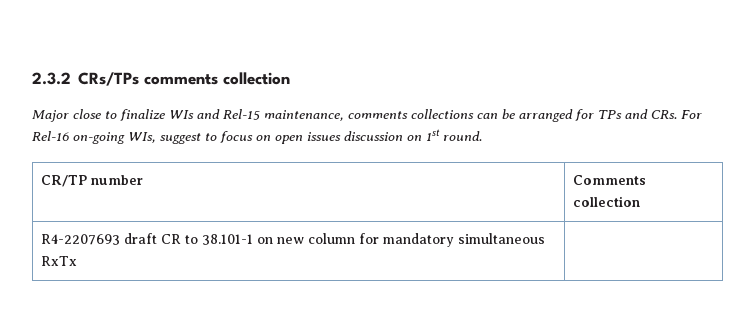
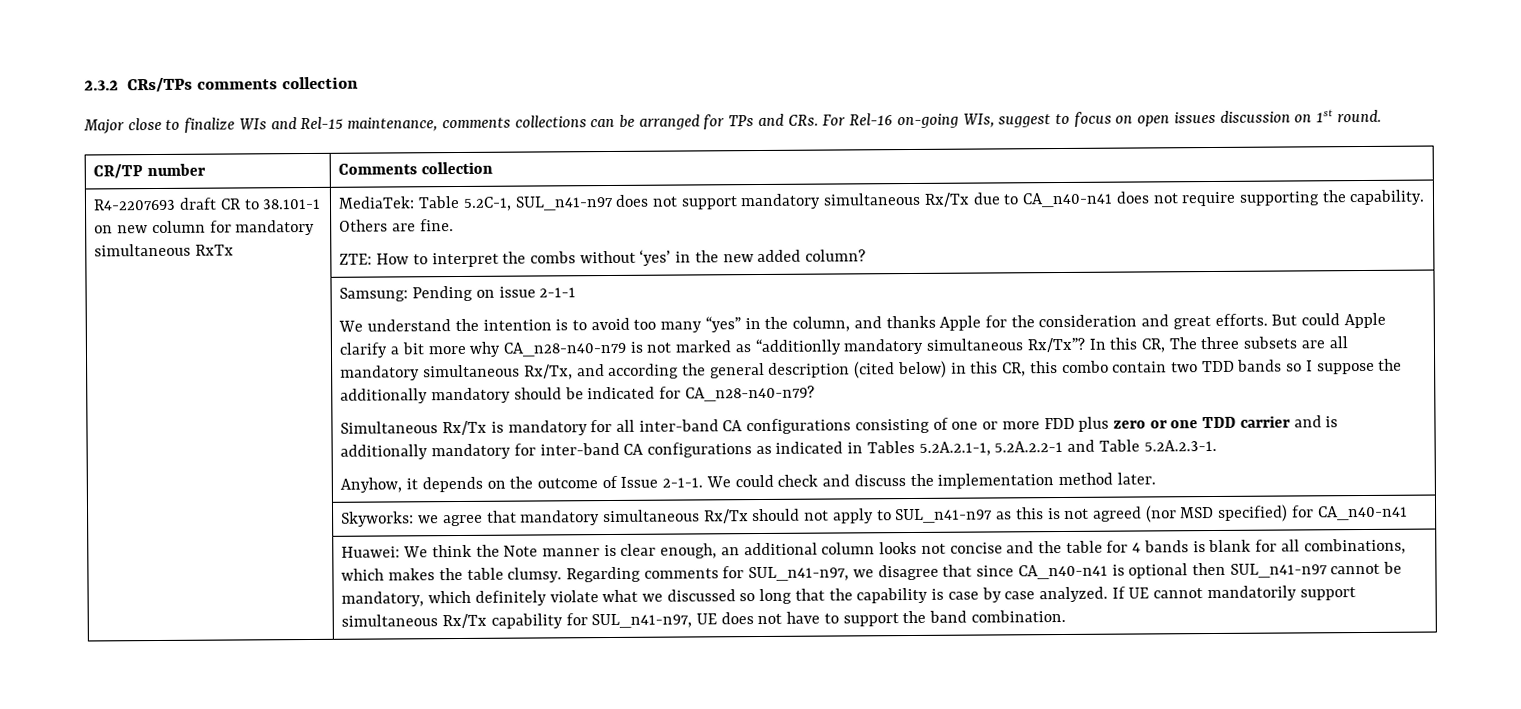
(77, 261) none -> [338,189,1426,211] [339,219,454,232] [339,249,867,268] [339,285,577,302] [338,312,1386,333] [339,336,1348,358] [340,358,1403,381] [340,385,815,404] [340,415,1339,436] [340,439,1217,460] [340,472,1156,493] [341,504,1408,527] [341,538,1406,559] [341,561,1403,583] [341,585,1356,607] [341,609,1066,629] MediaTek: Table 5.2C-1, SUL_n41-n97 does not support mandatory simultaneous Rx/Tx due to CA_n40-n41 does not require supporting the capability. Others are fine. // ZTE: How to interpret the combs without ‘yes’ in the new added column? // | Samsung: Pending on issue 2-1-1 // We understand the intention is to avoid too many “yes” in the column, and thanks Apple for the consideration and great efforts. But could Apple clarify a bit more why CA_n28-n40-n79 is not marked as “additionlly mandatory simultaneous Rx/Tx”? In this CR, The three subsets are all mandatory simultaneous Rx/Tx, and according the general description (cited below) in this CR, this combo contain two TDD bands so I suppose the additionally mandatory should be indicated for CA_n28-n40-n79? // Simultaneous Rx/Tx is mandatory for all inter-band CA configurations consisting of one or more FDD plus zero or one TDD carrier and is additionally mandatory for inter-band CA configurations as indicated in Tables 5.2A.2.1-1, 5.2A.2.2-1 and Table 5.2A.2.3-1. // Anyhow, it depends on the outcome of Issue 2-1-1. We could check and discuss the implementation method later. // | Skyworks: we agree that mandatory simultaneous Rx/Tx should not apply to SUL_n41-n97 as this is not agreed (nor MSD specified) for CA_n40-n41 // | Huawei: We think the Note manner is clear enough, an additional column looks not concise and the table for 4 bands is blank for all combinations, which makes the table clumsy. Regarding comments for SUL_n41-n97, we disagree that since CA_n40-n41 is optional then SUL_n41-n97 cannot be mandatory, which definitely violate what we discussed so long that the capability is case by case analyzed. If UE cannot mandatorily support simultaneous Rx/Tx capability for SUL_n41-n97, UE does not have to support the band combination.

